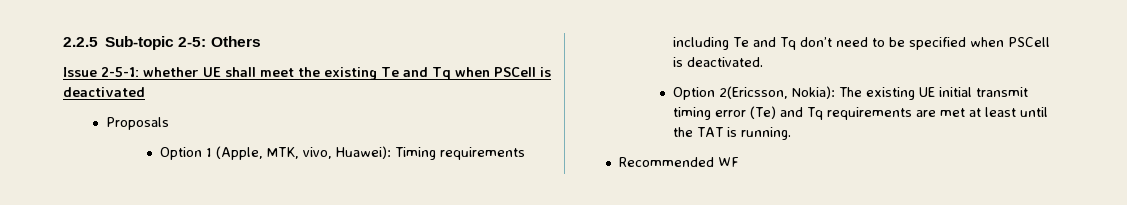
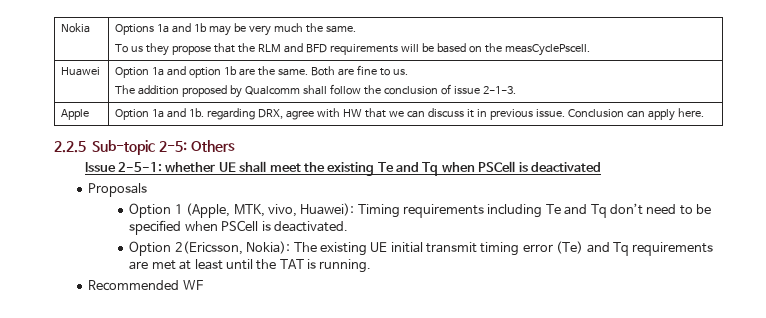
(63, 42) none -> [61,23,91,33] [115,23,356,36] [115,43,590,56] [61,67,101,76] [115,65,408,78] [115,84,516,98] [61,109,90,120] [115,108,704,121] Nokia | Options 1a and 1b may be very much the same. // To us they propose that the RLM and BFD requirements will be based on the measCyclePscell. // Huawei | Option 1a and option 1b are the same. Both are fine to us. // The addition proposed by Qualcomm shall follow the conclusion of issue 2-1-3. // Apple | Option 1a and 1b. regarding DRX, agree with HW that we can discuss it in previous issue. Conclusion can apply here. //

